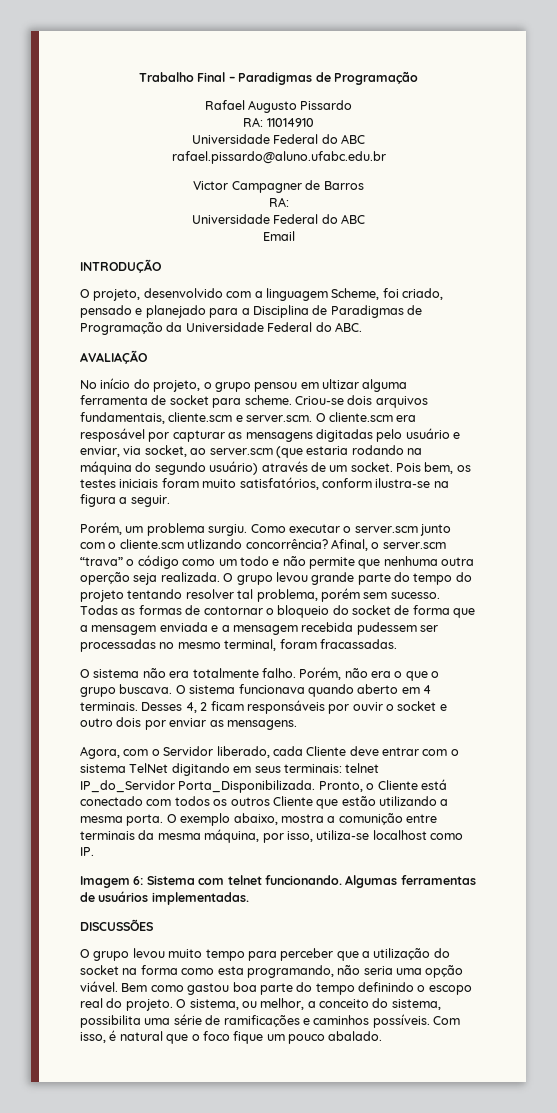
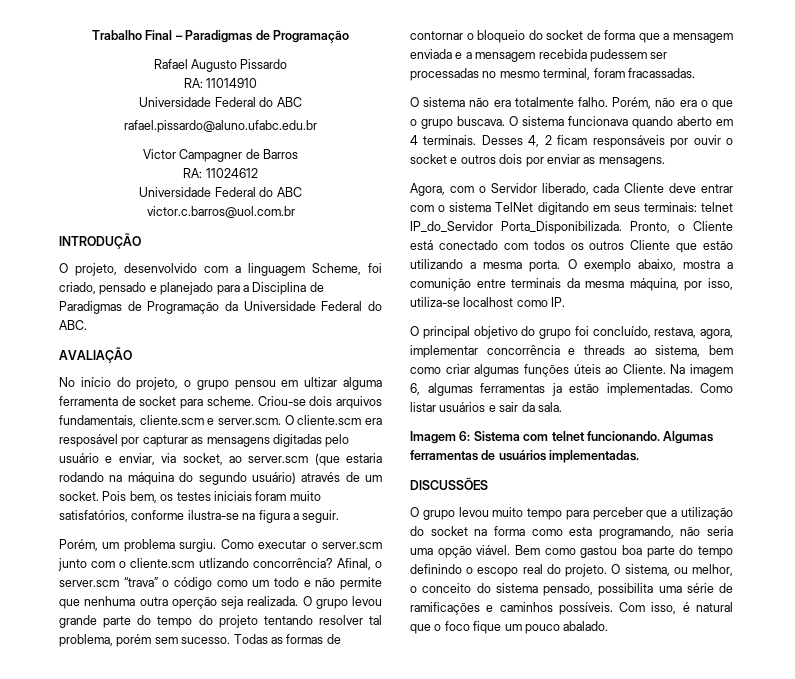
[191,214,366,224] [262,231,295,241] // Universidade Federal do ABC // Email -> [205,168,258,178] [139,187,302,197] [146,206,295,218] 11024612 // Universidade Federal do ABC // victor.c.barros@uol.com.br
[321,478,372,488] conform -> [131,510,185,520] conforme
[80,718,113,727] outro -> [460,155,496,164] outros
(94, 851) none -> [410,326,733,339] [410,345,733,358] [410,364,733,377] [410,383,733,396] [410,402,562,412] // O principal objetivo do grupo foi concluído, restava, agora, implementar concorrência e threads ao sistema, bem como criar algumas funções úteis ao Cliente. Na imagem 6, algumas ferramentas ja estão implementadas. Como listar usuários e sair da sala.
[307,1001,316,1008] a -> [410,586,417,593] o
[391,999,441,1010] sistema, -> [495,583,593,596] sistema pensado,

